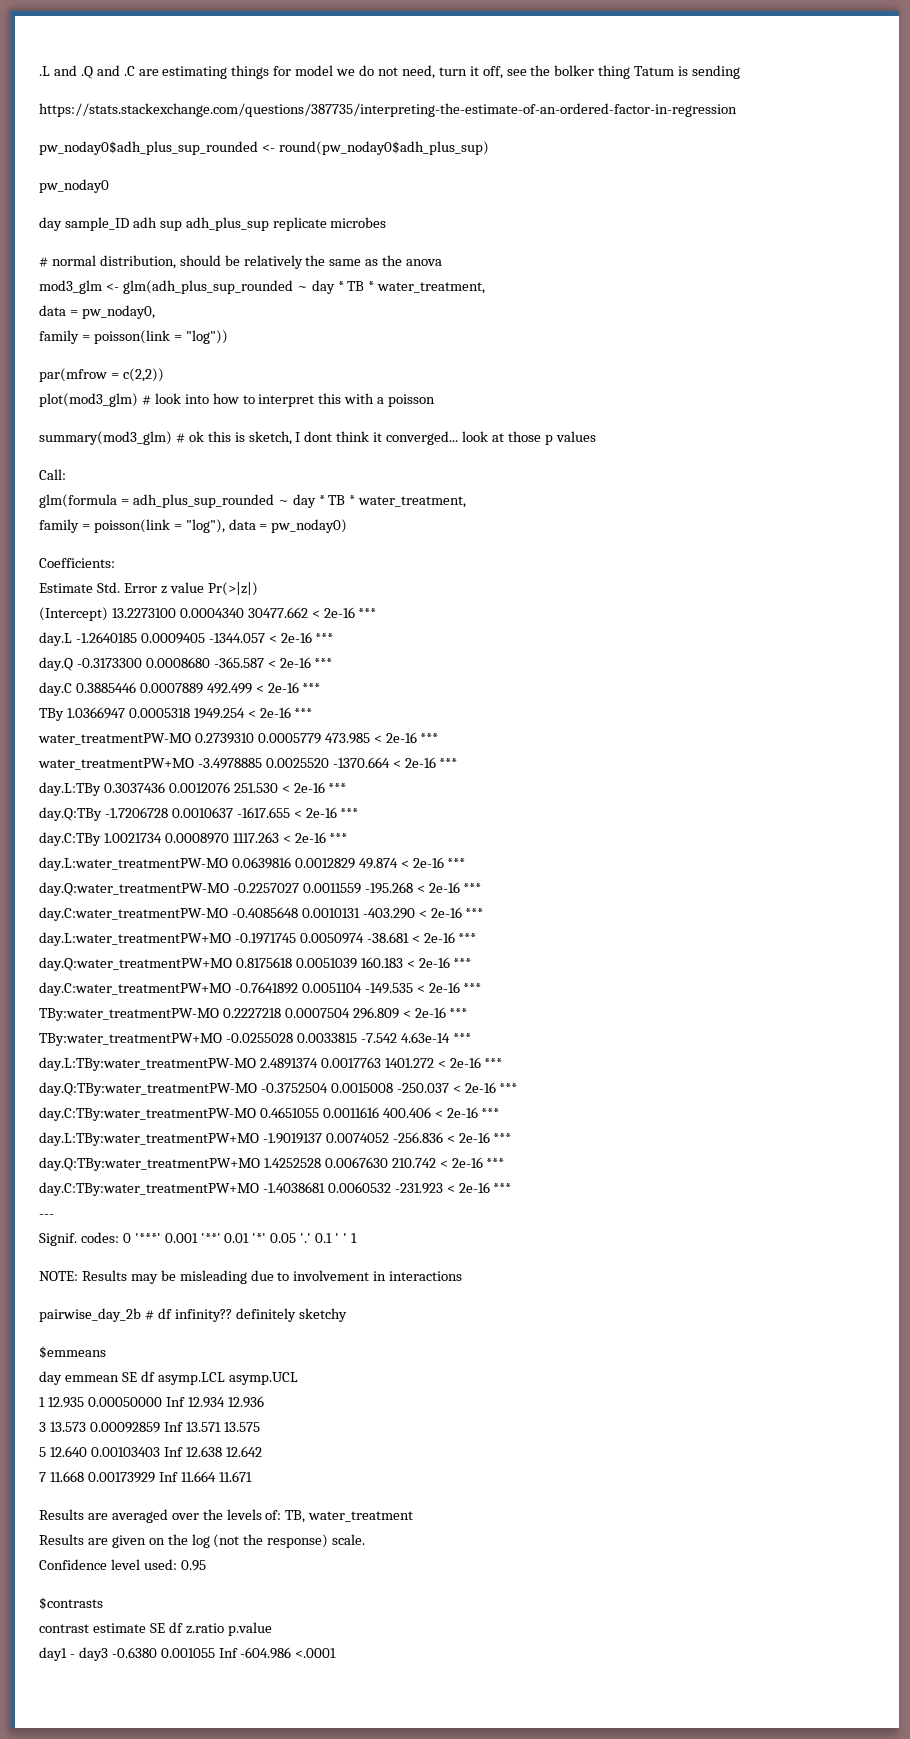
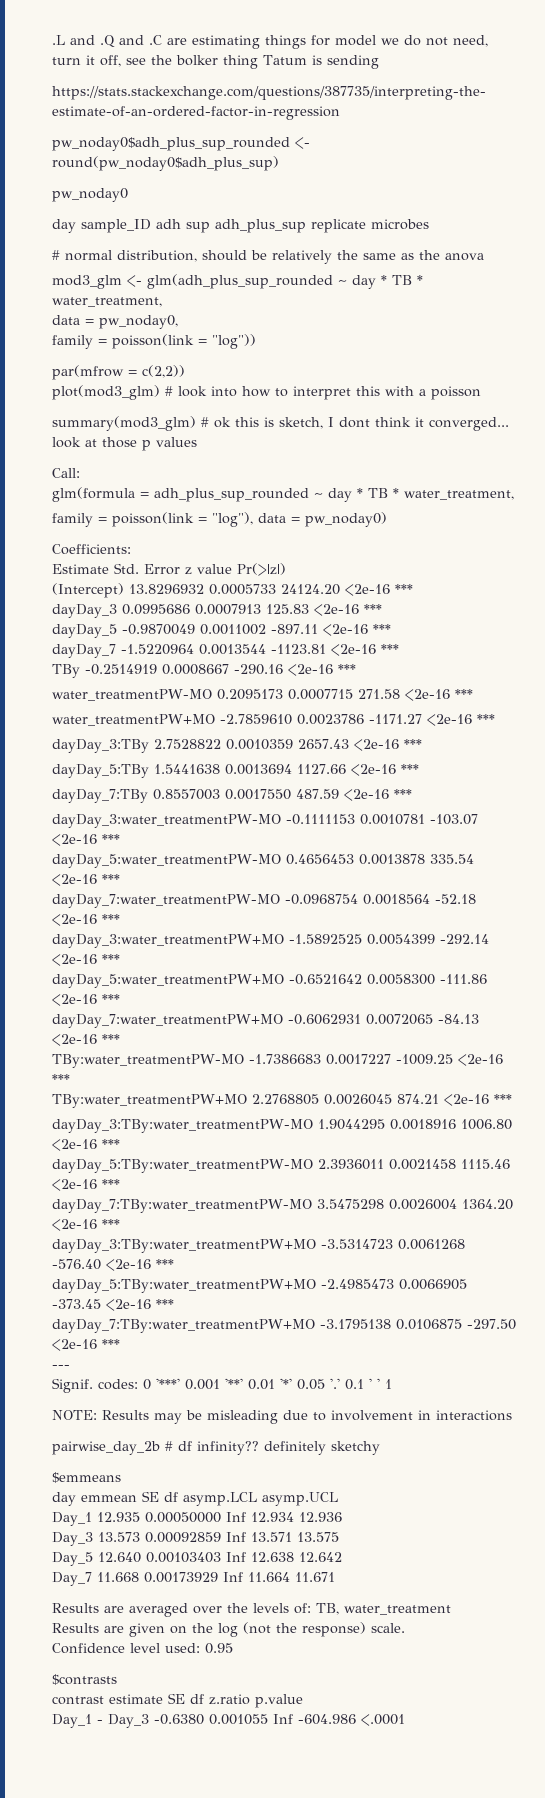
[111,607,377,618] [39,632,334,646] [39,657,333,671] [39,682,321,696] [39,707,313,721] [38,732,439,745] [38,757,458,770] [39,782,347,796] [39,807,359,821] [39,832,348,846] [39,857,466,871] [39,882,482,896] [39,907,484,921] [39,932,477,946] [39,957,472,971] [39,982,482,996] [39,1007,468,1021] [39,1032,471,1046] [39,1057,503,1071] [39,1082,518,1096] [39,1107,500,1121] [39,1132,512,1146] [39,1157,505,1171] [39,1182,490,1196] 13.2273100 0.0004340 30477.662 < 2e-16 *** // day.L -1.2640185 0.0009405 -1344.057 < 2e-16 *** // day.Q -0.3173300 0.0008680 -365.587 < 2e-16 *** // day.C 0.3885446 0.0007889 492.499 < 2e-16 *** // TBy 1.0366947 0.0005318 1949.254 < 2e-16 *** // water_treatmentPW-MO 0.2739310 0.0005779 473.985 < 2e-16 *** // water_treatmentPW+MO -3.4978885 0.0025520 -1370.664 < 2e-16 *** // day.L:TBy 0.3037436 0.0012076 251.530 < 2e-16 *** // day.Q:TBy -1.7206728 0.0010637 -1617.655 < 2e-16 *** // day.C:TBy 1.0021734 0.0008970 1117.263 < 2e-16 *** // day.L:water_treatmentPW-MO 0.0639816 0.0012829 49.874 < 2e-16 *** // day.Q:water_treatmentPW-MO -0.2257027 0.0011559 -195.268 < 2e-16 *** // day.C:water_treatmentPW-MO -0.4085648 0.0010131 -403.290 < 2e-16 *** // day.L:water_treatmentPW+MO -0.1971745 0.0050974 -38.681 < 2e-16 *** // day.Q:water_treatmentPW+MO 0.8175618 0.0051039 160.183 < 2e-16 *** // day.C:water_treatmentPW+MO -0.7641892 0.0051104 -149.535 < 2e-16 *** // TBy:water_treatmentPW-MO 0.2227218 0.0007504 296.809 < 2e-16 *** // TBy:water_treatmentPW+MO -0.0255028 0.0033815 -7.542 4.63e-14 *** // day.L:TBy:water_treatmentPW-MO 2.4891374 0.0017763 1401.272 < 2e-16 *** // day.Q:TBy:water_treatmentPW-MO -0.3752504 0.0015008 -250.037 < 2e-16 *** // day.C:TBy:water_treatmentPW-MO 0.4651055 0.0011616 400.406 < 2e-16 *** // day.L:TBy:water_treatmentPW+MO -1.9019137 0.0074052 -256.836 < 2e-16 *** // day.Q:TBy:water_treatmentPW+MO 1.4252528 0.0067630 210.742 < 2e-16 *** // day.C:TBy:water_treatmentPW+MO -1.4038681 0.0060532 -231.923 < 2e-16 -> [129,584,413,596] [52,604,382,618] [52,624,391,638] [52,644,399,658] [52,664,356,678] [52,689,473,701] [52,714,495,726] [52,739,422,753] [52,764,419,778] [52,789,412,803] [52,814,478,828] [52,834,120,846] [52,854,474,868] [52,874,120,886] [52,894,476,908] [52,914,120,926] [52,934,489,948] [52,954,120,966] [52,974,487,988] [52,994,120,1006] [52,1014,479,1028] [52,1034,120,1046] [52,1054,503,1068] [52,1074,70,1084] [52,1094,512,1108] [52,1119,512,1133] [52,1139,120,1151] [52,1159,510,1173] [52,1179,120,1191] [52,1199,513,1213] [52,1219,120,1231] [52,1239,465,1253] [52,1259,174,1271] [52,1279,467,1293] [52,1299,174,1311] [52,1319,516,1333] [52,1339,97,1351] 13.8296932 0.0005733 24124.20 <2e-16 *** // dayDay_3 0.0995686 0.0007913 125.83 <2e-16 *** // dayDay_5 -0.9870049 0.0011002 -897.11 <2e-16 *** // dayDay_7 -1.5220964 0.0013544 -1123.81 <2e-16 *** // TBy -0.2514919 0.0008667 -290.16 <2e-16 *** // water_treatmentPW-MO 0.2095173 0.0007715 271.58 <2e-16 *** // water_treatmentPW+MO -2.7859610 0.0023786 -1171.27 <2e-16 *** // dayDay_3:TBy 2.7528822 0.0010359 2657.43 <2e-16 *** // dayDay_5:TBy 1.5441638 0.0013694 1127.66 <2e-16 *** // dayDay_7:TBy 0.8557003 0.0017550 487.59 <2e-16 *** // dayDay_3:water_treatmentPW-MO -0.1111153 0.0010781 -103.07 <2e-16 *** // dayDay_5:water_treatmentPW-MO 0.4656453 0.0013878 335.54 <2e-16 *** // dayDay_7:water_treatmentPW-MO -0.0968754 0.0018564 -52.18 <2e-16 *** // dayDay_3:water_treatmentPW+MO -1.5892525 0.0054399 -292.14 <2e-16 *** // dayDay_5:water_treatmentPW+MO -0.6521642 0.0058300 -111.86 <2e-16 *** // dayDay_7:water_treatmentPW+MO -0.6062931 0.0072065 -84.13 <2e-16 *** // TBy:water_treatmentPW-MO -1.7386683 0.0017227 -1009.25 <2e-16 *** // TBy:water_treatmentPW+MO 2.2768805 0.0026045 874.21 <2e-16 *** // dayDay_3:TBy:water_treatmentPW-MO 1.9044295 0.0018916 1006.80 <2e-16 *** // dayDay_5:TBy:water_treatmentPW-MO 2.3936011 0.0021458 1115.46 <2e-16 *** // dayDay_7:TBy:water_treatmentPW-MO 3.5475298 0.0026004 1364.20 <2e-16 *** // dayDay_3:TBy:water_treatmentPW+MO -3.5314723 0.0061268 -576.40 <2e-16 *** // dayDay_5:TBy:water_treatmentPW+MO -2.4985473 0.0066905 -373.45 <2e-16 *** // dayDay_7:TBy:water_treatmentPW+MO -3.1795138 0.0106875 -297.50 <2e-16
[39,1397,45,1407] 1 -> [52,1512,92,1526] Day_1
[39,1422,46,1432] 3 -> [52,1532,93,1546] Day_3
[39,1447,46,1457] 5 -> [52,1552,93,1566] Day_5
[39,1472,46,1482] 7 -> [52,1572,92,1586] Day_7
[39,1647,108,1661] day1 - day3 -> [52,1714,149,1728] Day_1 - Day_3

